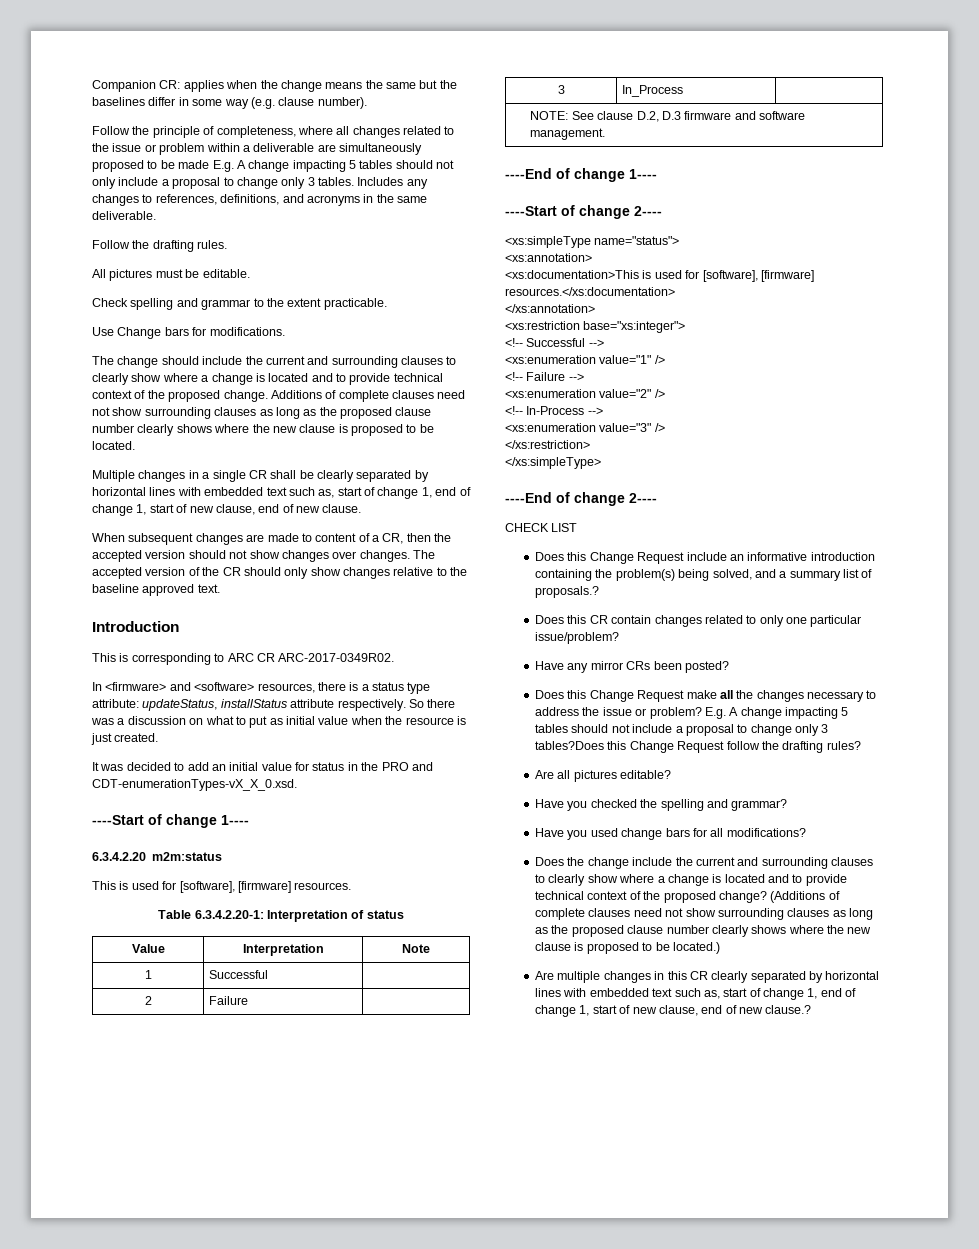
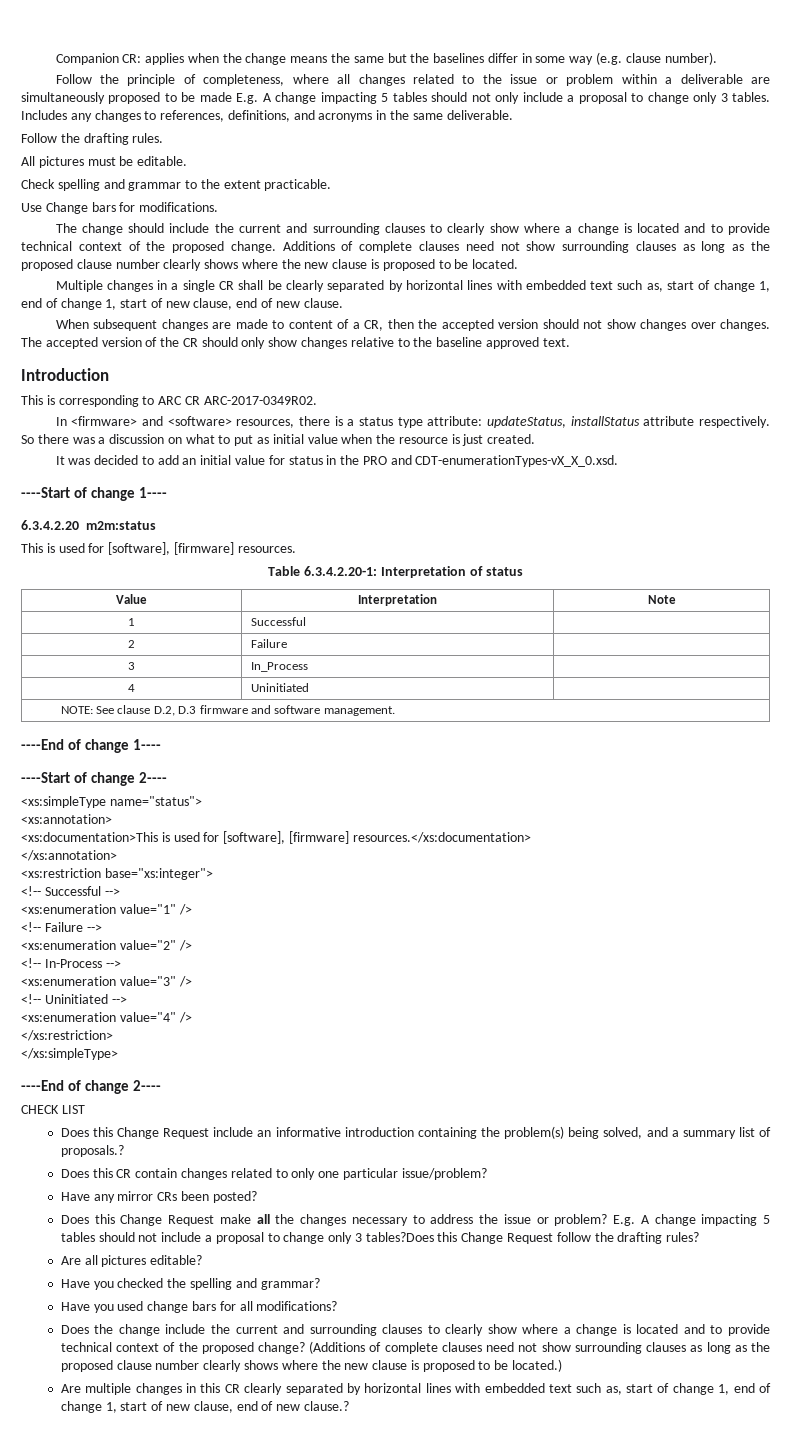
(683, 91) none -> [128,684,135,692] [251,683,310,692] // 4 | Uninitiated |
(665, 427) none -> [21,994,127,1004] [21,1012,192,1023] // <!-- Uninitiated --> // <xs:enumeration value="4" />

